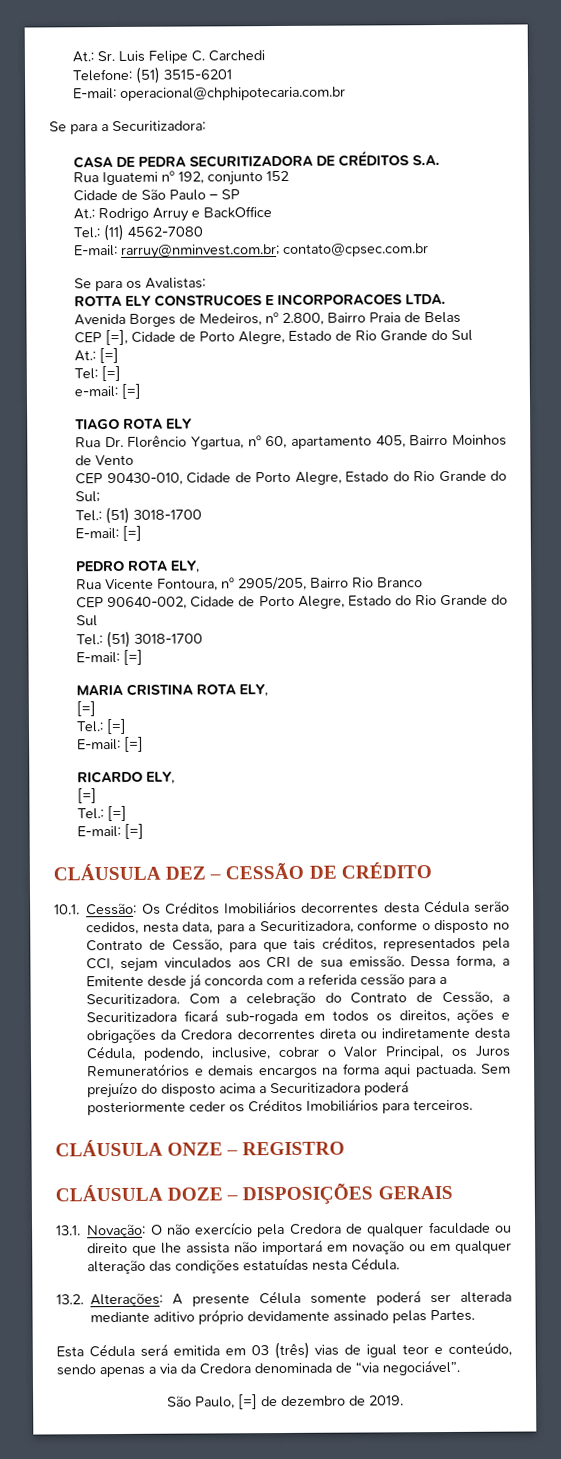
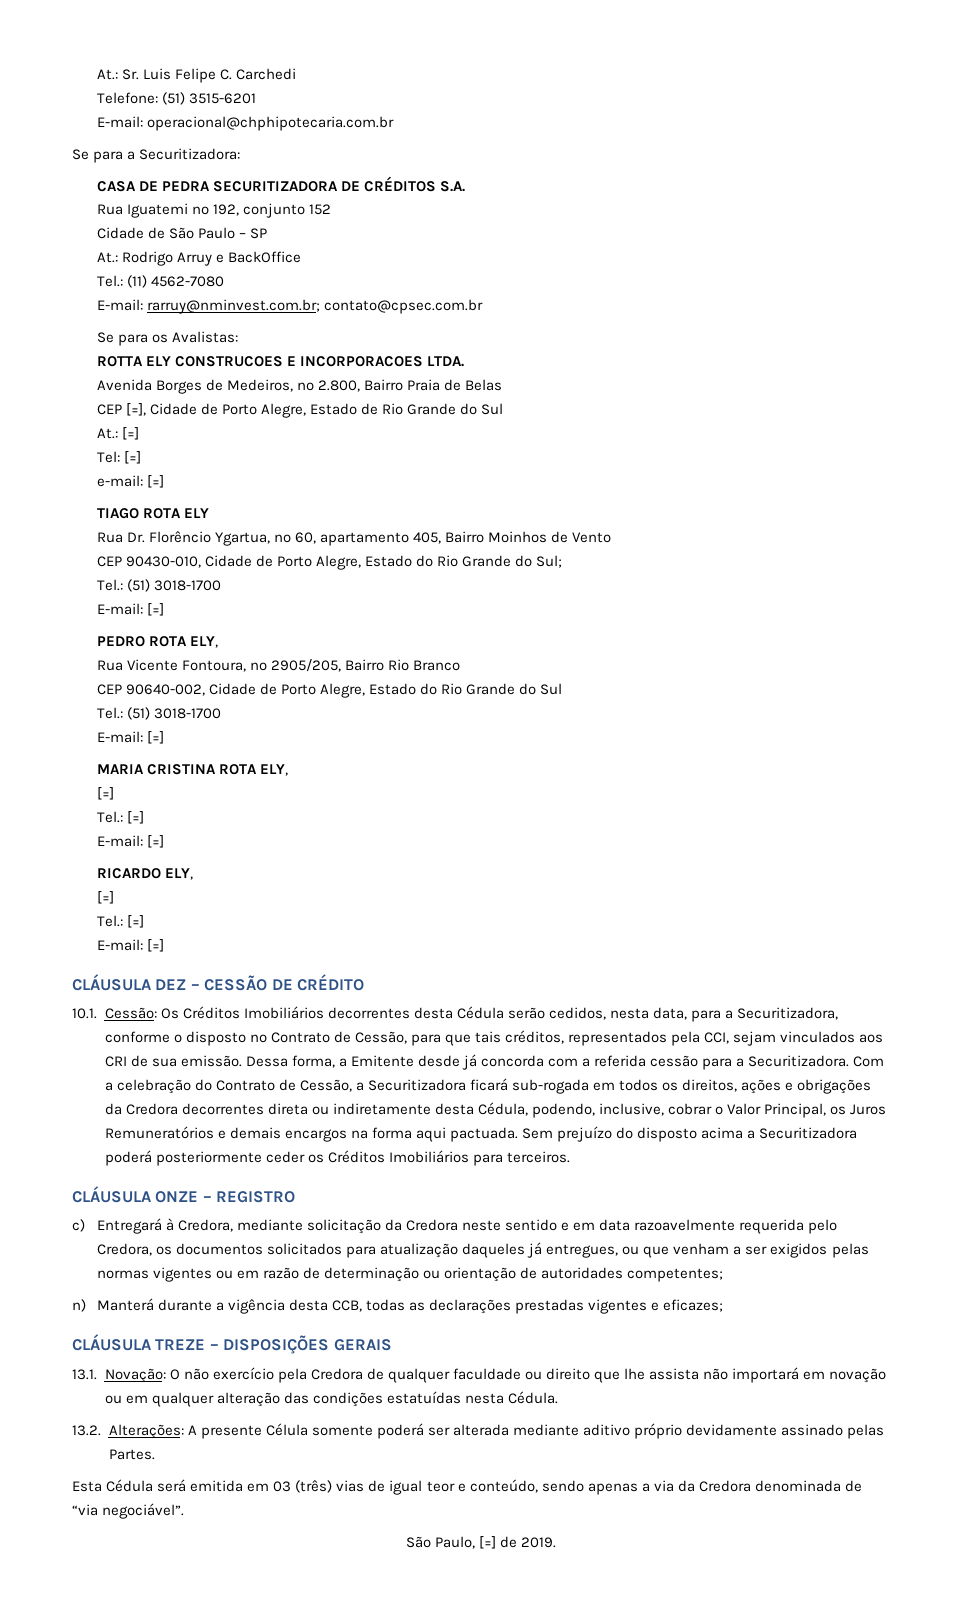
[55,1184,224,1202] // CLÁUSULA DOZE -> [72,1218,838,1234] [96,1242,869,1258] [96,1267,724,1282] [72,1298,724,1314] [72,1334,206,1351] // c) Entregará à Credora, mediante solicitação da Credora neste sentido e em data razoavelmente requerida pelo Credora, os documentos solicitados para atualização daqueles já entregues, ou que venham a ser exigidos pelas normas vigentes ou em razão de determinação ou orientação de autoridades competentes; // n) Manterá durante a vigência desta CCB, todas as declarações prestadas vigentes e eficazes; // CLÁUSULA TREZE
[280,1395,366,1407] dezembro de -> (518, 1542) none

